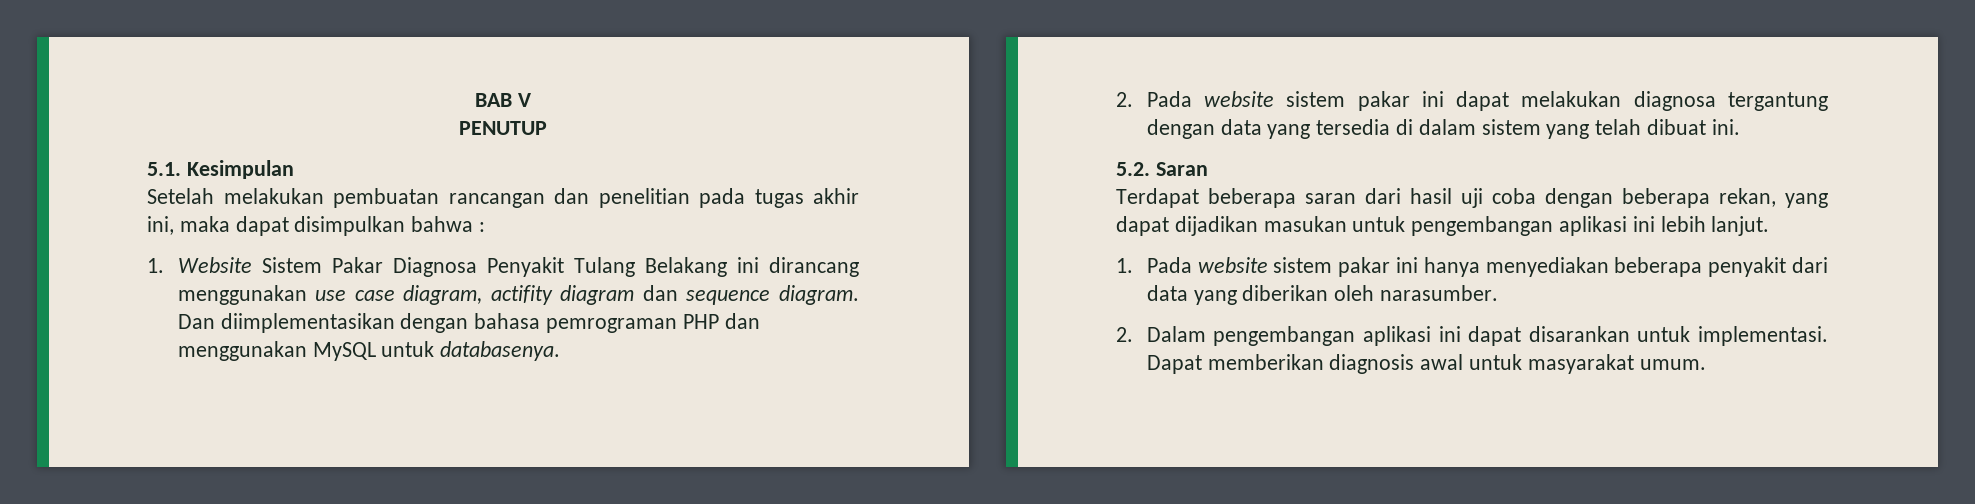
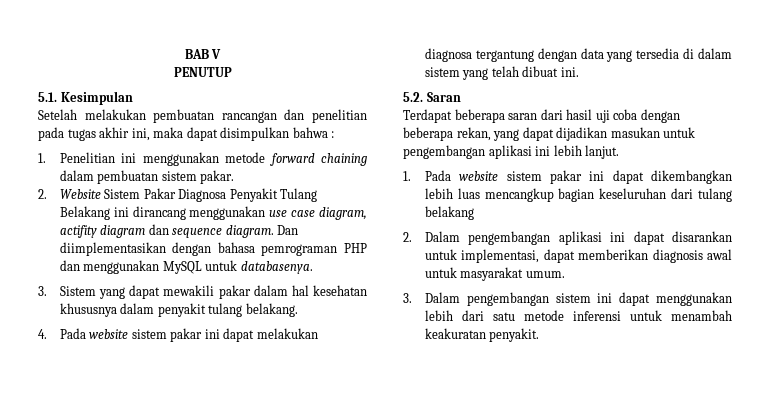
(164, 265) none -> [59,152,367,166] [59,170,235,184] [38,189,47,199] Penelitian ini menggunakan metode forward chaining dalam pembuatan sistem pakar. // 2.
[1116,92,1133,107] 2. -> [38,285,367,299] [59,303,298,317] [38,329,47,339] 3. Sistem yang dapat mewakili pakar dalam hal kesehatan khususnya dalam penyakit tulang belakang. // 4.
[1423,257,1828,277] [1146,285,1498,305] hanya menyediakan beberapa penyakit dari data yang diberikan oleh narasumber. -> [612,170,732,184] [424,188,732,202] [424,206,474,220] dapat dikembangkan lebih luas mencangkup bagian keseluruhan dari tulang belakang
[1698,326,1828,346] [1146,355,1202,374] implementasi. Dapat -> [461,249,575,263] implementasi, dapat
(1706, 364) none -> [403,292,732,306] [424,310,732,321] [424,328,540,342] // 3. Dalam pengembangan sistem ini dapat menggunakan lebih dari satu metode inferensi untuk menambah keakuratan penyakit.

